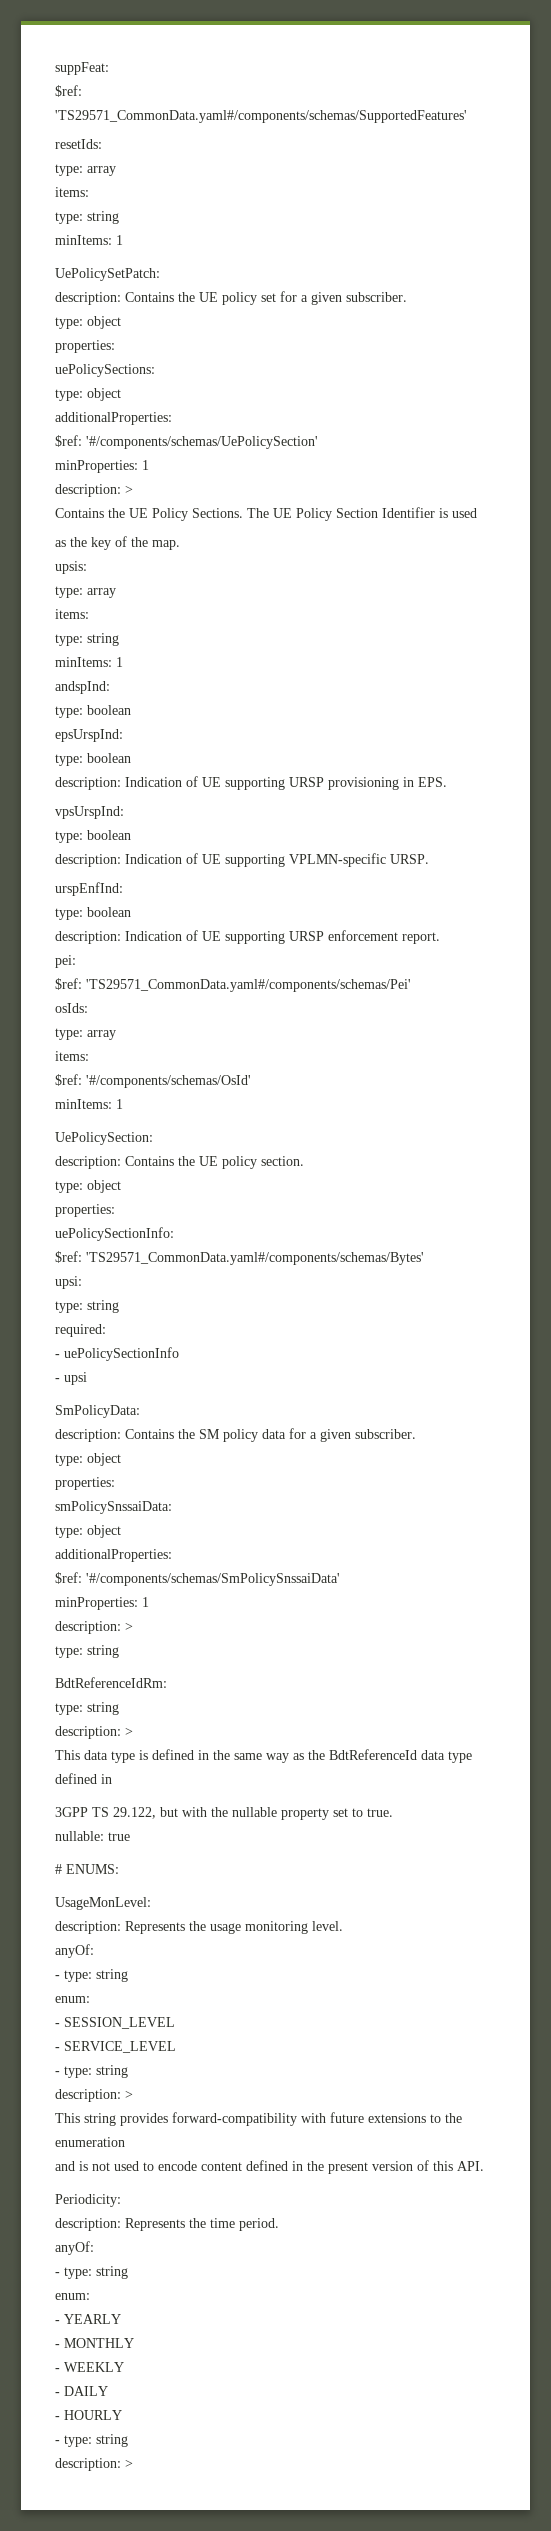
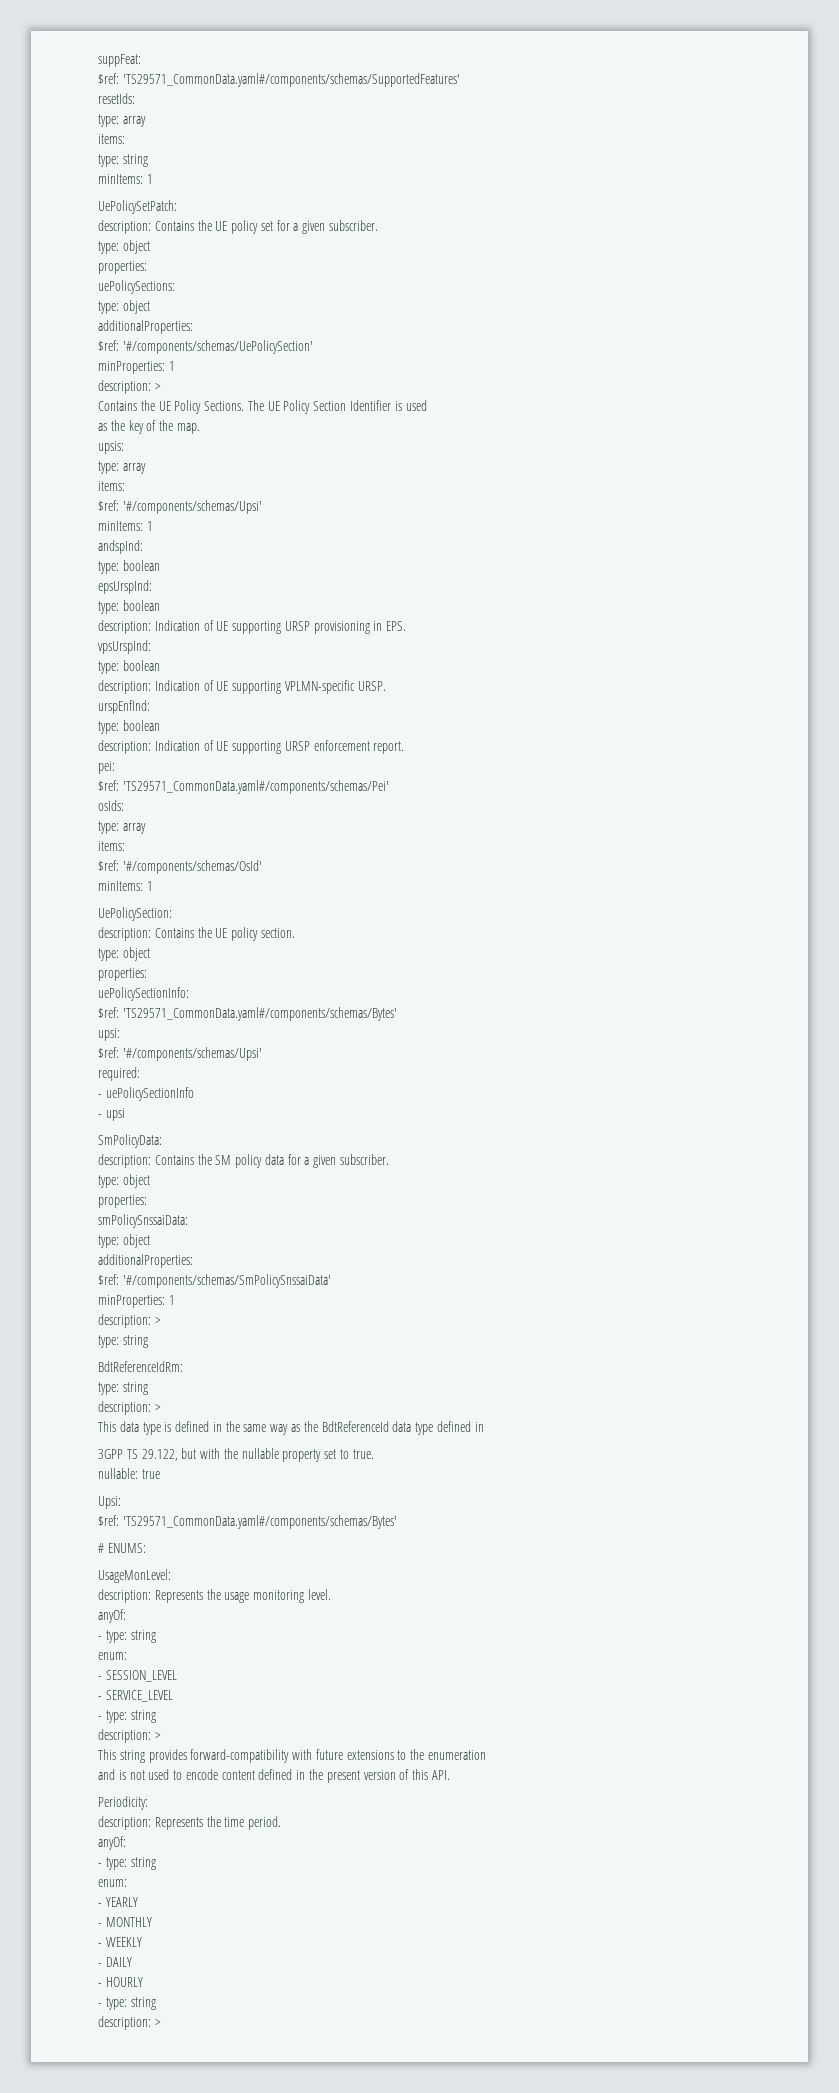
[55,633,119,646] type: string -> [98,500,262,514] $ref: '#/components/schemas/Upsi'
[55,1300,119,1313] type: string -> [98,1047,262,1061] $ref: '#/components/schemas/Upsi'
(130, 1836) none -> [98,1496,121,1509] [98,1515,397,1529] // Upsi: // $ref: 'TS29571_CommonData.yaml#/components/schemas/Bytes'

